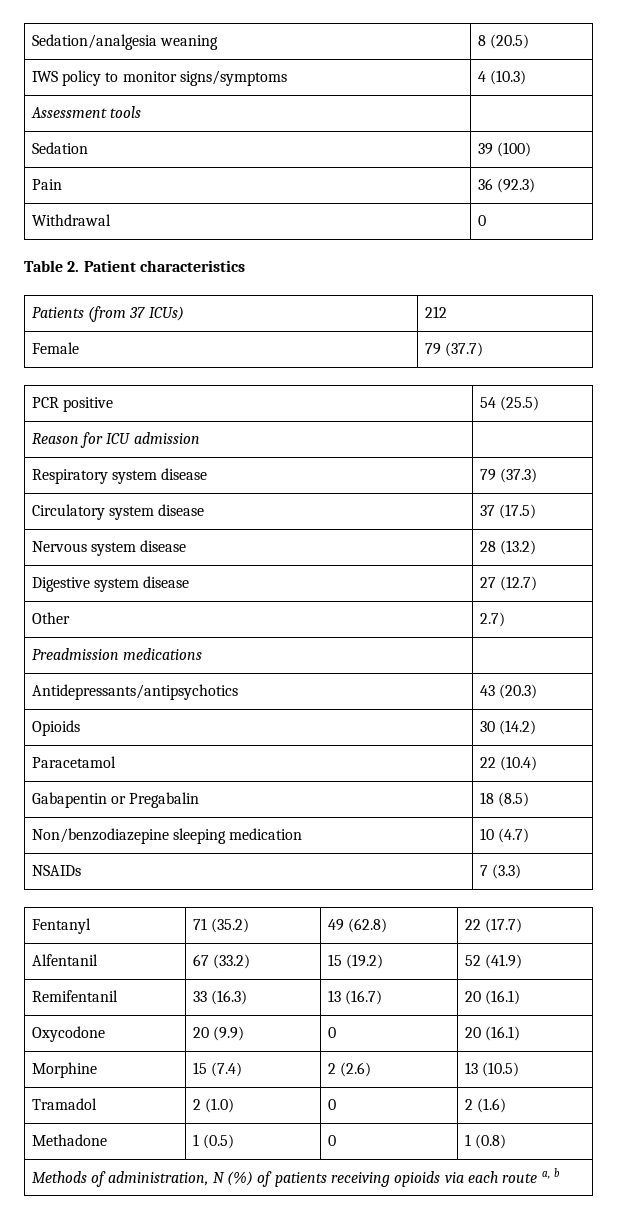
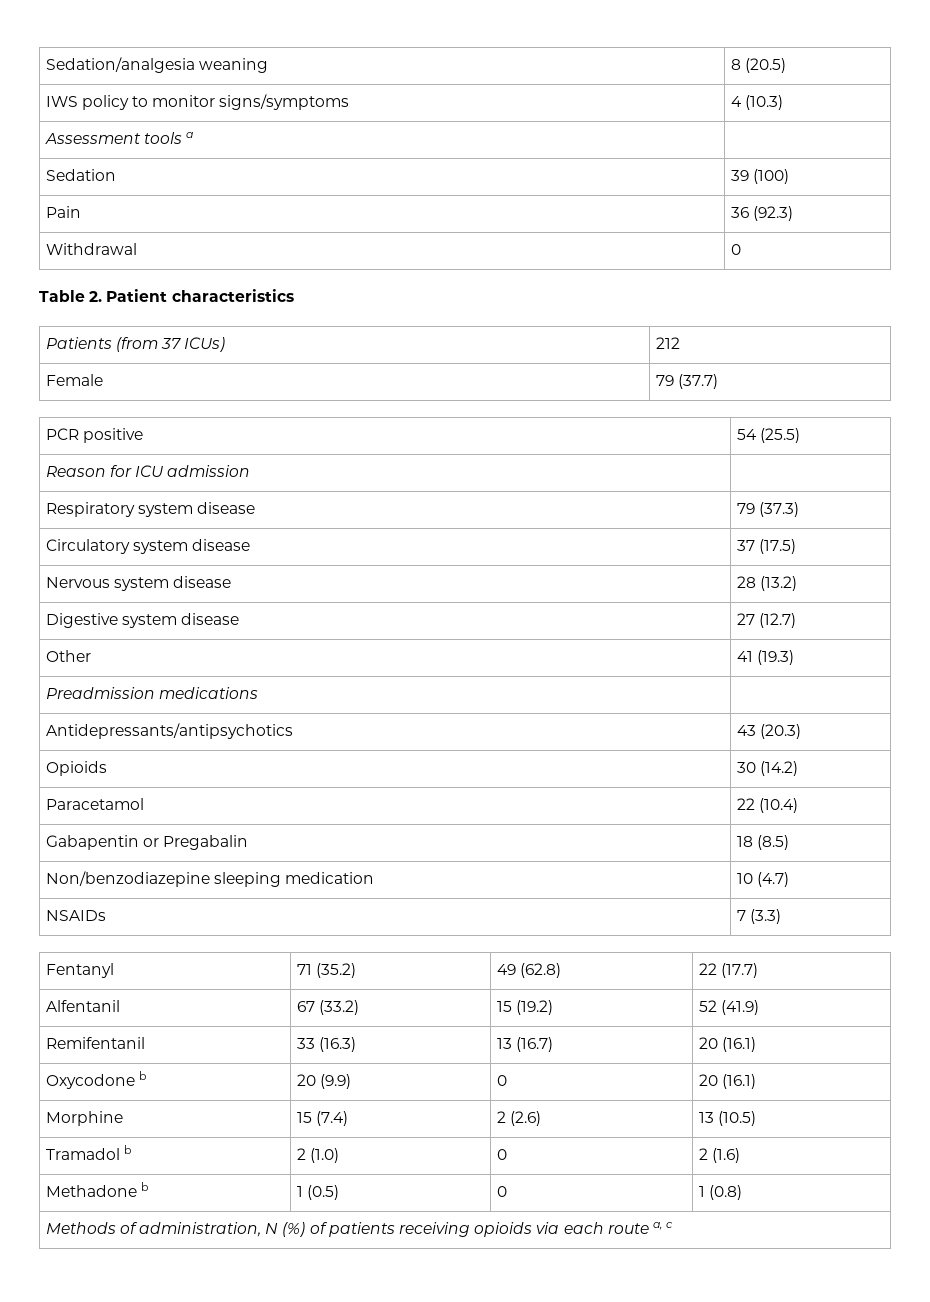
(142, 112) none -> [186,132,194,138] a
[479,612,505,627] 2.7) -> [736,650,794,665] 41 (19.3)
(105, 1034) none -> [138,1071,146,1080] b
(97, 1104) none -> [123,1145,131,1154] b
(107, 1140) none -> [140,1182,148,1191] b
[553,1168,560,1177] b -> [666,1222,674,1228] c

